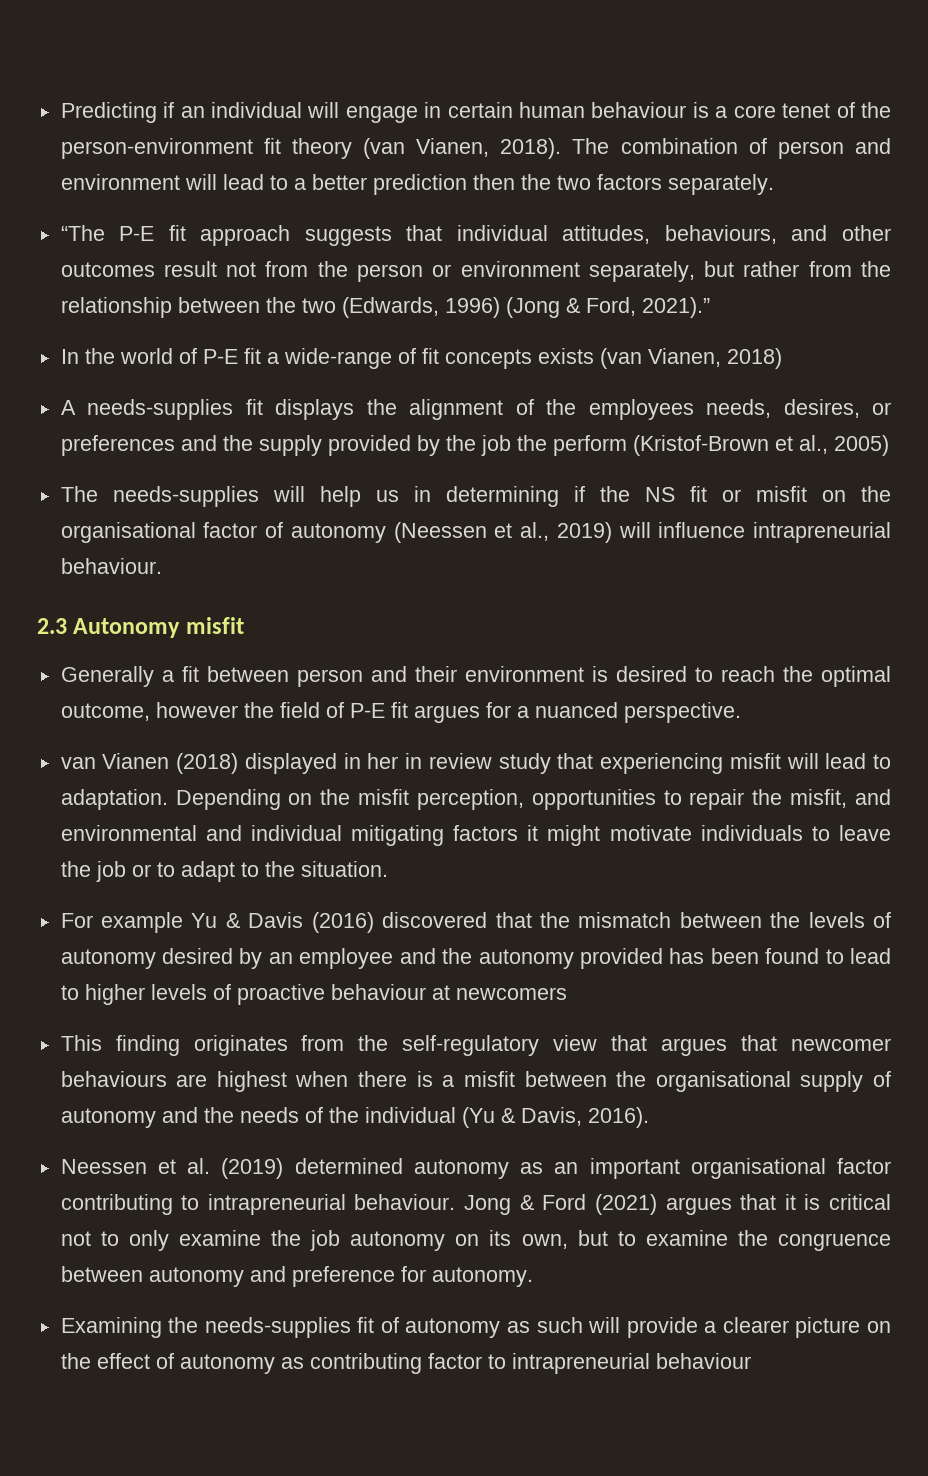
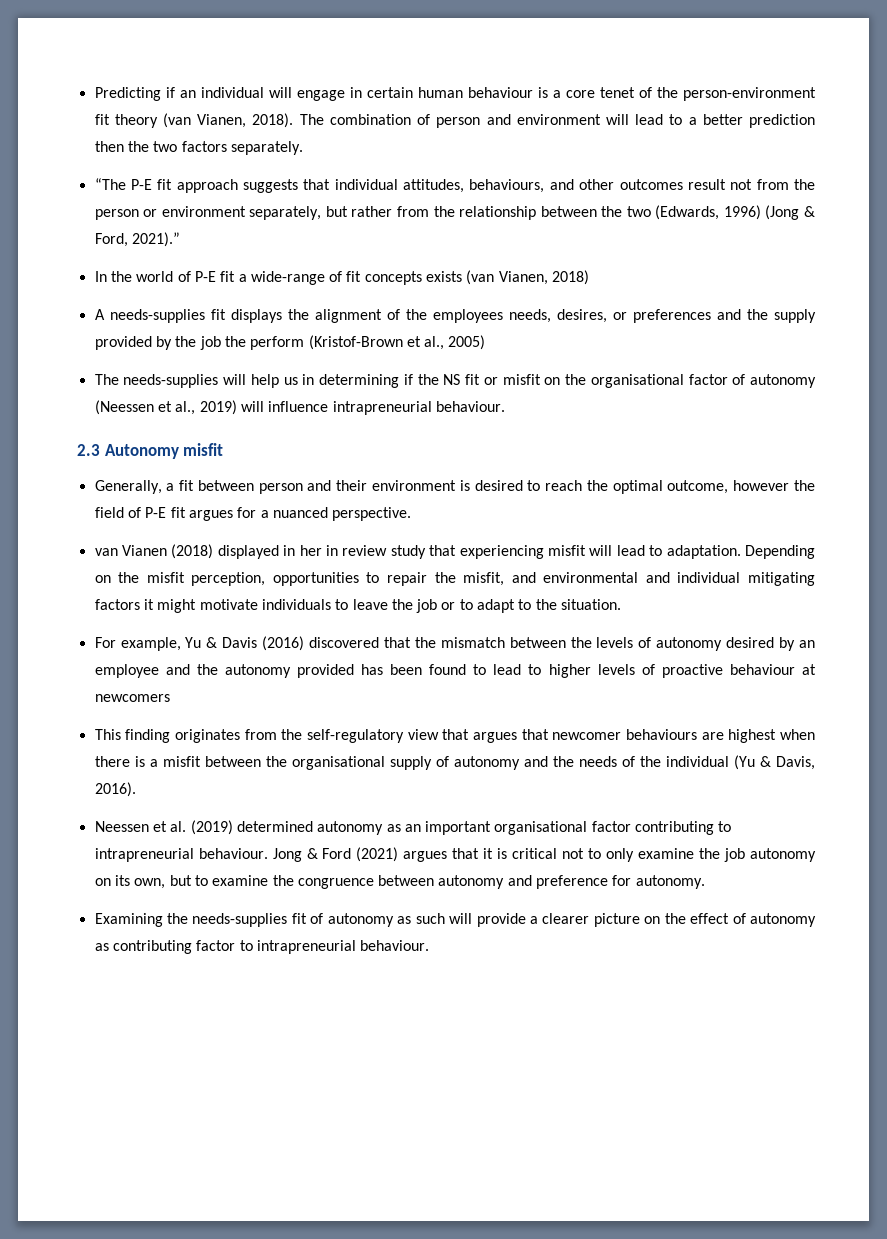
[60,666,154,687] Generally -> [94,480,162,494] Generally,
[101,912,184,933] example -> [120,637,181,651] example,
[655,1353,751,1369] behaviour -> [360,940,430,951] behaviour.

